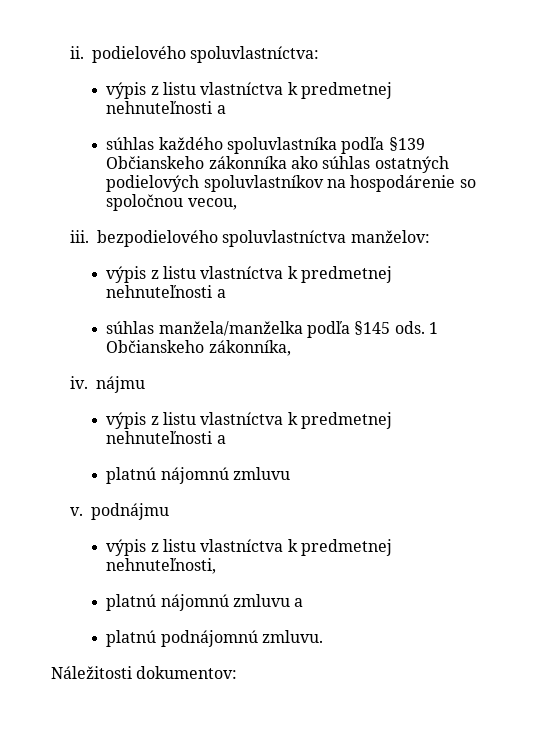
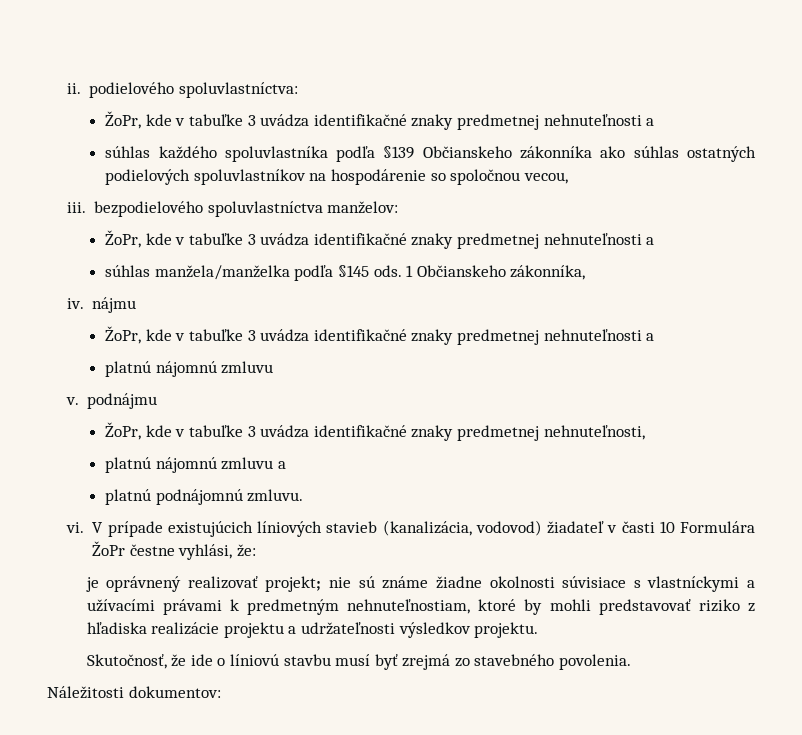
[106,82,298,99] výpis z listu vlastníctva k -> [105,111,454,130] ŽoPr, kde v tabuľke 3 uvádza identifikačné znaky
[106,266,298,283] výpis z listu vlastníctva k -> [105,230,454,249] ŽoPr, kde v tabuľke 3 uvádza identifikačné znaky
[106,412,298,429] výpis z listu vlastníctva k -> [105,326,454,345] ŽoPr, kde v tabuľke 3 uvádza identifikačné znaky
[106,539,298,556] výpis z listu vlastníctva k -> [105,422,454,441] ŽoPr, kde v tabuľke 3 uvádza identifikačné znaky
(324, 636) none -> [65,520,755,537] [92,541,257,560] [85,576,756,592] [86,599,755,615] [86,622,539,638] [86,654,632,670] // vi. V prípade existujúcich líniových stavieb (kanalizácia, vodovod) žiadateľ v časti 10 Formulára ŽoPr čestne vyhlási, že: // je oprávnený realizovať projekt; nie sú známe žiadne okolnosti súvisiace s vlastníckymi a užívacími právami k predmetným nehnuteľnostiam, ktoré by mohli predstavovať riziko z hľadiska realizácie projektu a udržateľnosti výsledkov projektu. // Skutočnosť, že ide o líniovú stavbu musí byť zrejmá zo stavebného povolenia.

